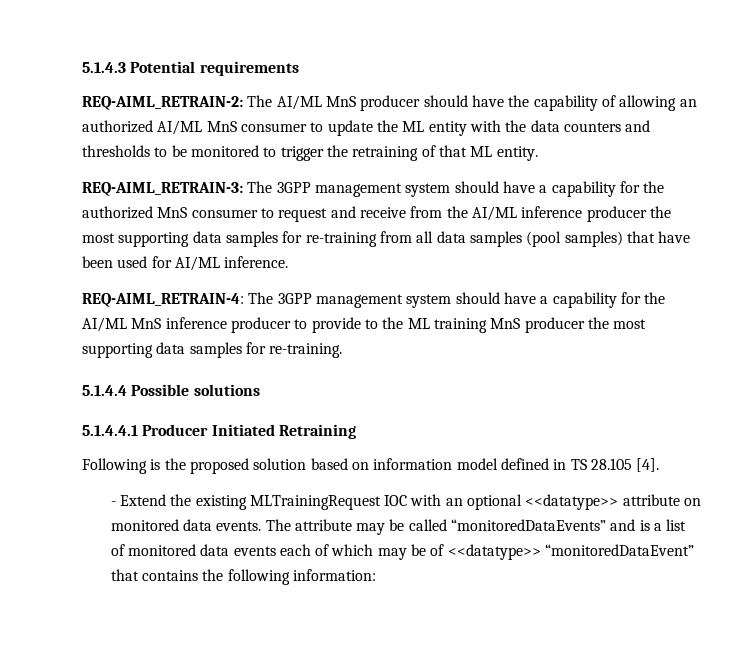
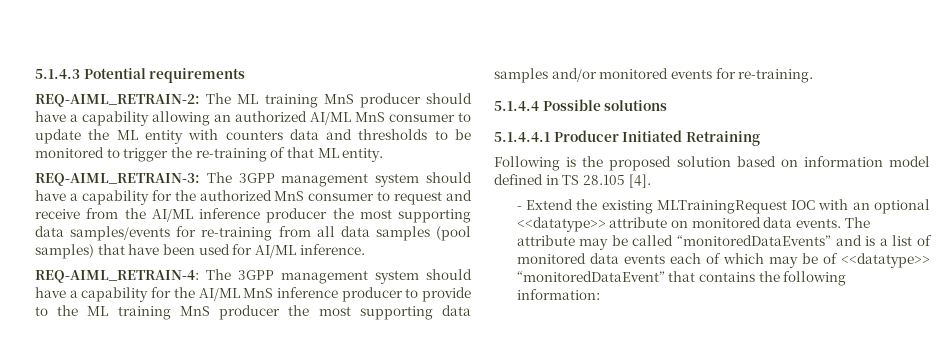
[276,95,322,110] AI/ML -> [237,94,318,108] ML training
[508,95,616,111] the capability of -> [70,111,149,126] a capability
[505,120,621,132] the data counters -> [225,129,319,140] counters data
[352,146,419,161] retraining -> [195,148,267,162] re-training
[225,231,278,247] samples -> [70,226,171,241] samples/events
(242, 350) none -> [551,68,712,82] and/or monitored events

